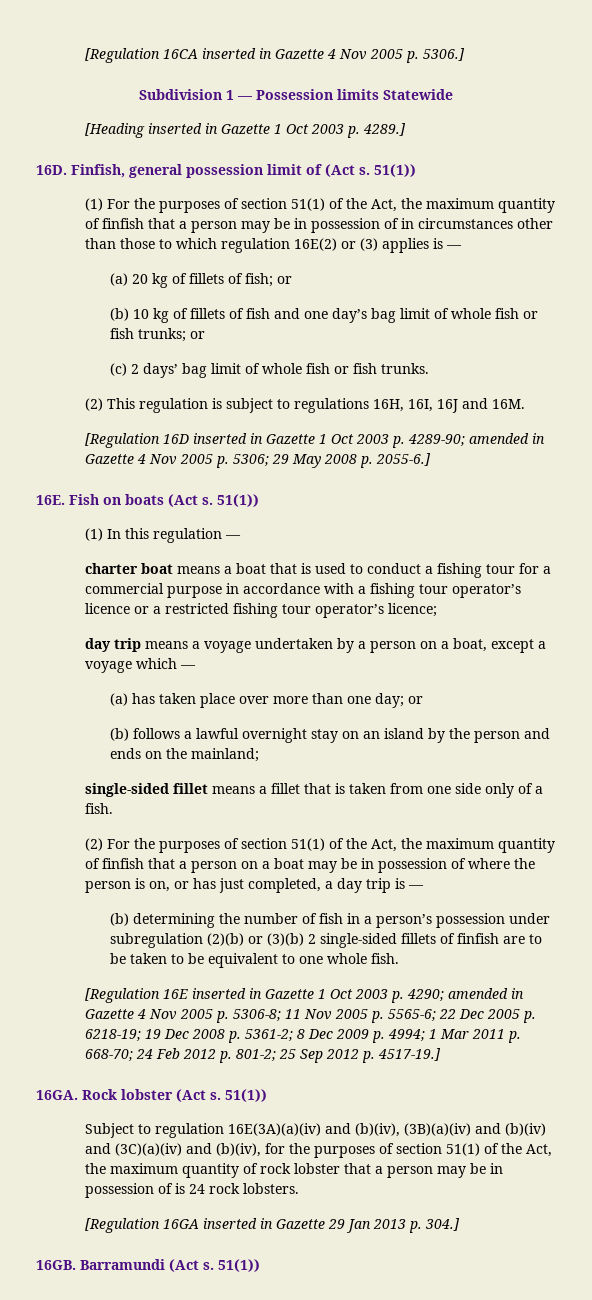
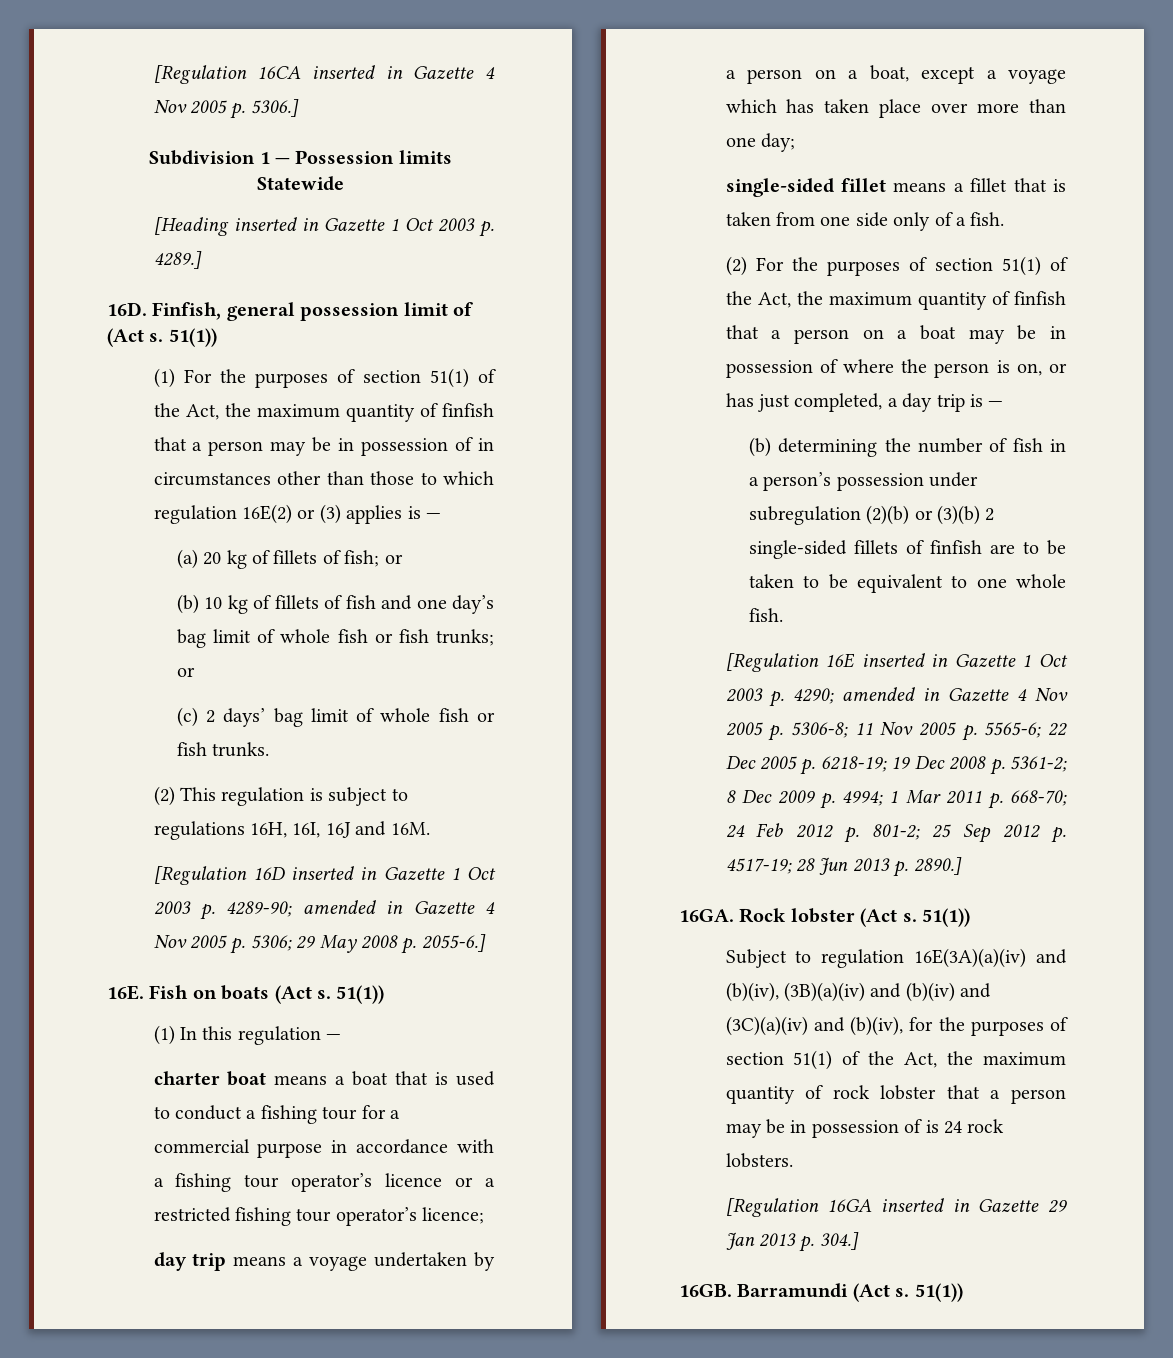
[180,665,197,669] [109,693,128,706] — // (a) -> (777, 106) none
[407,696,423,704] [109,728,550,743] [109,748,259,762] or // (b) follows a lawful overnight stay on an island by the person and ends on the mainland; -> (795, 142) none
[378,1048,442,1061] 4517-19.] -> [725,857,962,877] 4517-19; 28 Jun 2013 p. 2890.]

